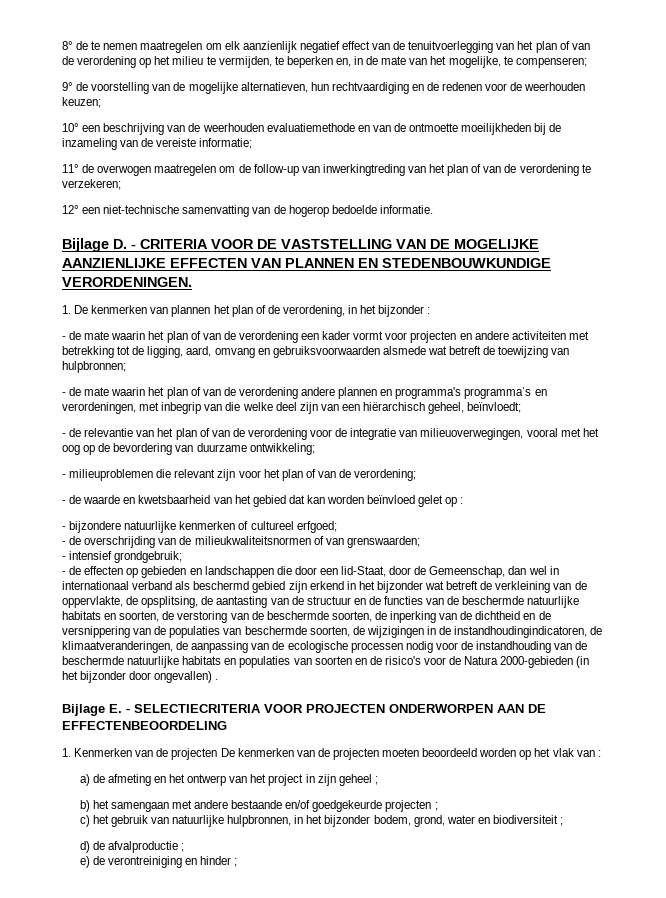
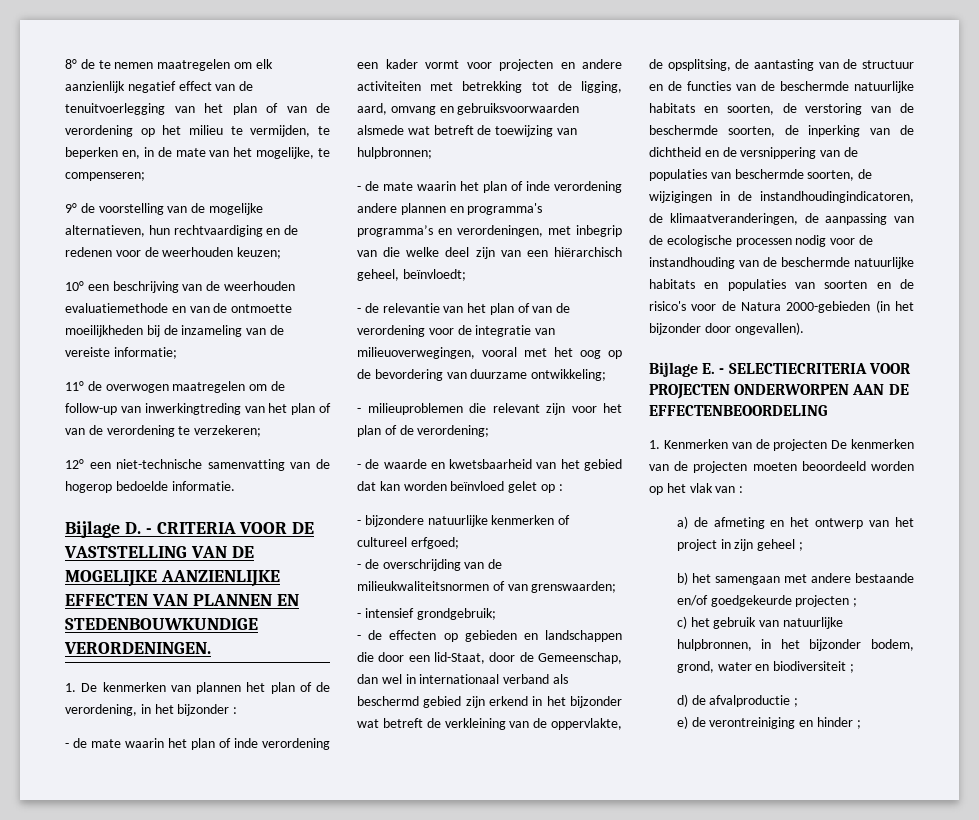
[202,331,236,340] van de -> [234,738,258,748] inde
[202,387,236,396] van de -> [526,181,550,191] inde
[317,471,336,478] van -> (397, 430) none
[154,671,219,683] ongevallen) . -> [734,322,804,335] ongevallen).

